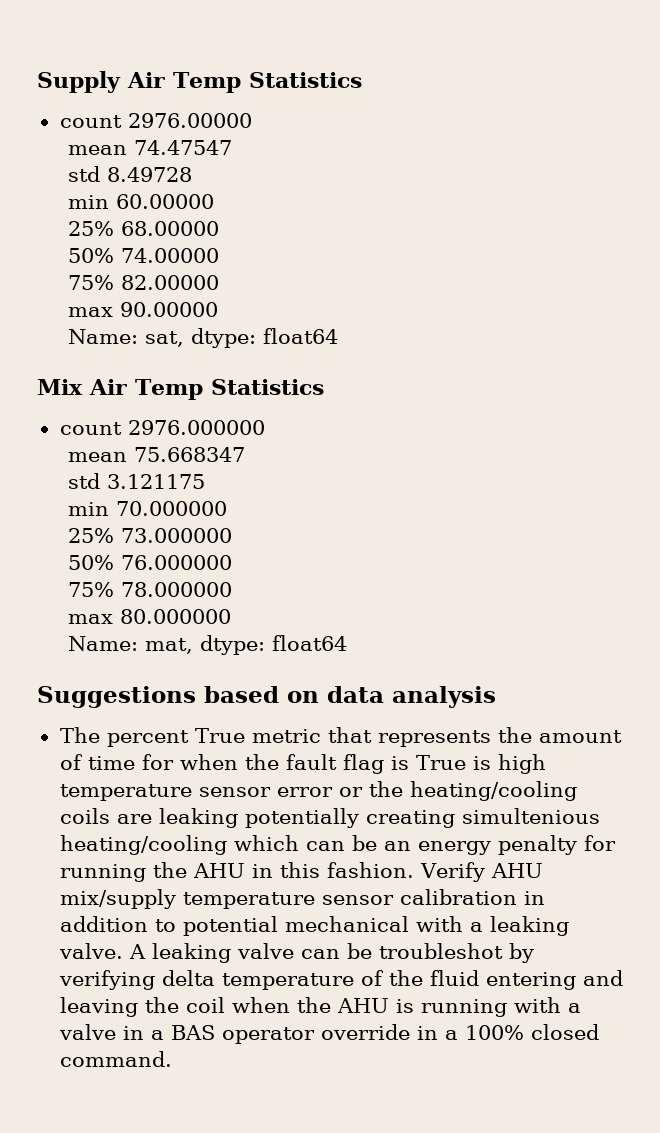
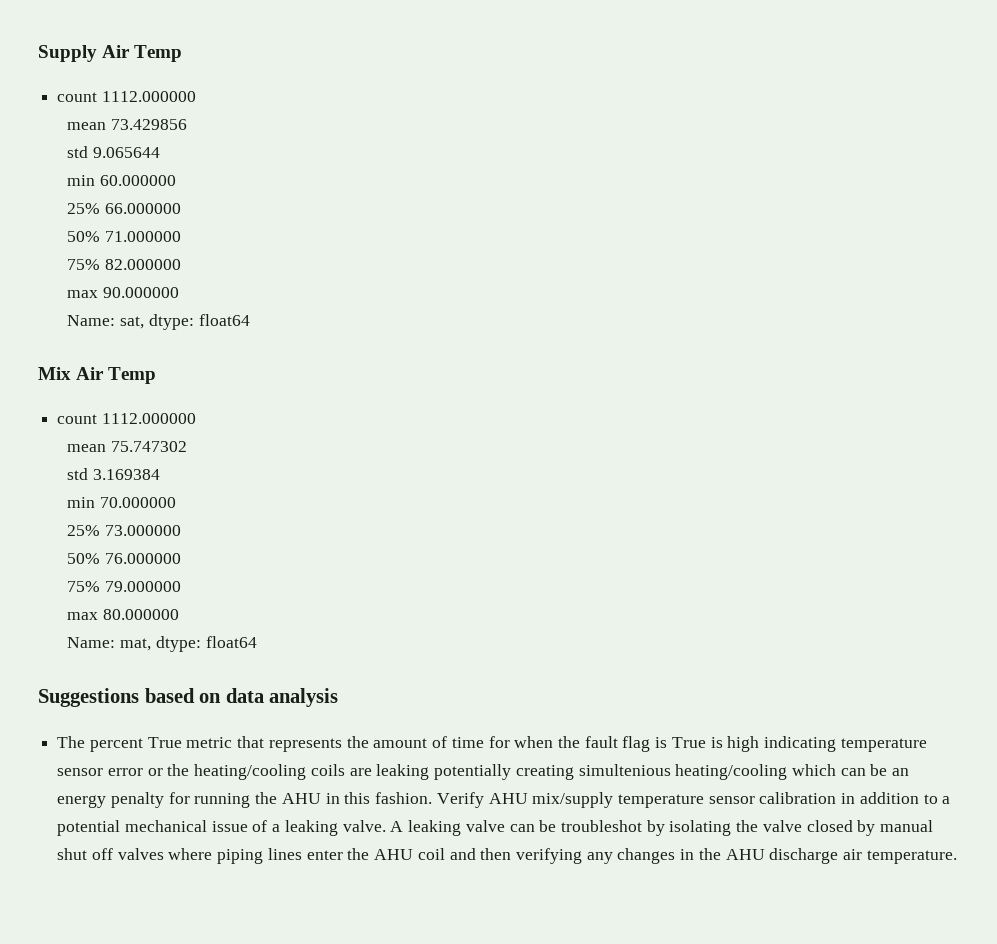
[248,72,362,88] [59,113,252,128] [67,140,232,155] [67,166,192,182] [67,194,214,209] [67,221,219,236] [67,248,219,263] [67,275,219,290] [67,302,218,317] Statistics // count 2976.00000 // mean 74.47547 // std 8.49728 // min 60.00000 // 25% 68.00000 // 50% 74.00000 // 75% 82.00000 // max 90.00000 -> [57,91,196,102] [67,119,188,130] [67,146,161,158] [67,175,177,186] [67,203,182,214] [67,231,182,242] [67,259,182,270] [67,287,180,298] // count 1112.000000 // mean 73.429856 // std 9.065644 // min 60.000000 // 25% 66.000000 // 50% 71.000000 // 75% 82.000000 // max 90.000000
[210,379,324,395] [59,420,265,435] [67,447,245,462] [67,473,205,489] Statistics // count 2976.000000 // mean 75.668347 // std 3.121175 -> [57,413,196,424] [67,441,188,452] [67,468,161,480] // count 1112.000000 // mean 75.747302 // std 3.169384
[120,582,232,597] 78.000000 -> [105,581,182,592] 79.000000
(546, 764) none -> [764,736,837,752] indicating
(176, 925) none -> [942,796,951,804] a
[415,916,463,932] with -> [211,820,268,832] issue of
[58,970,623,990] [59,997,581,1017] [58,1024,599,1044] [59,1051,172,1067] verifying delta temperature of the fluid entering and leaving the coil when the AHU is running with a valve in a BAS operator override in a 100% closed command. -> [669,820,934,836] [57,848,957,864] isolating the valve closed by manual shut off valves where piping lines enter the AHU coil and then verifying any changes in the AHU discharge air temperature.

